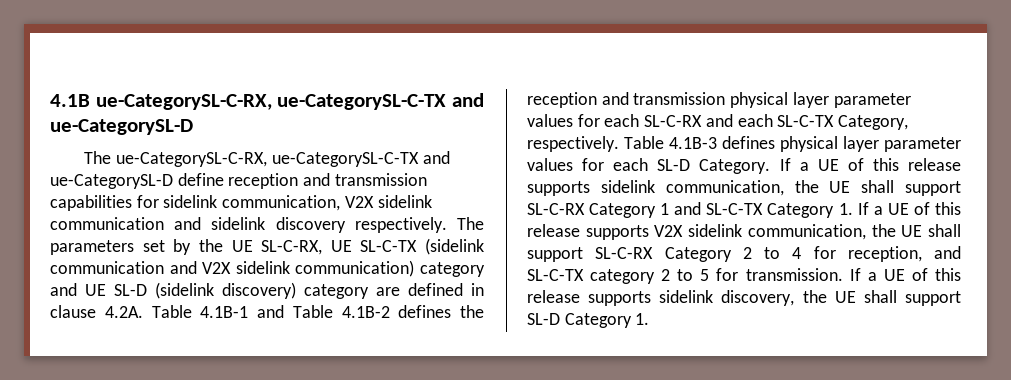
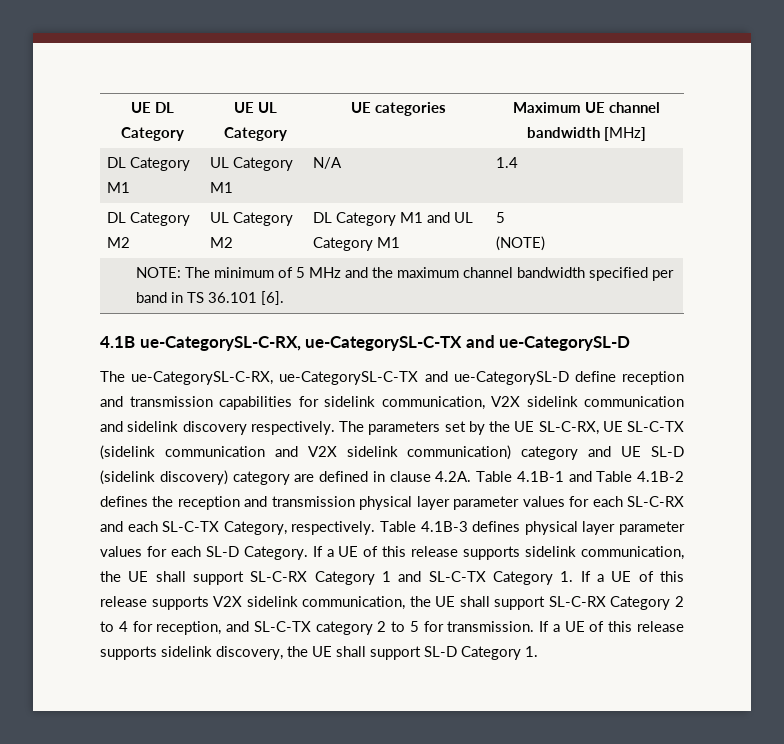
(50, 100) none -> [130,102,174,113] [120,127,184,141] [233,102,277,113] [223,127,287,141] [350,102,446,116] [513,102,660,113] [527,127,646,141] [106,157,190,171] [106,182,130,193] [209,157,293,171] [209,182,233,193] [312,157,342,169] [495,157,518,168] [106,212,190,226] [106,237,130,248] [209,212,293,226] [209,237,233,248] [312,212,473,226] [312,237,400,251] [495,212,505,223] [495,236,545,251] [135,267,674,281] [135,291,284,305] UE DL Category | UE UL Category | UE categories | Maximum UE channel bandwidth [MHz] // DL Category M1 | UL Category M1 | N/A | 1.4 // DL Category M2 | UL Category M2 | DL Category M1 and UL Category M1 | 5 // (NOTE) // NOTE: The minimum of 5 MHz and the maximum channel bandwidth specified per band in TS 36.101 [6]. //

